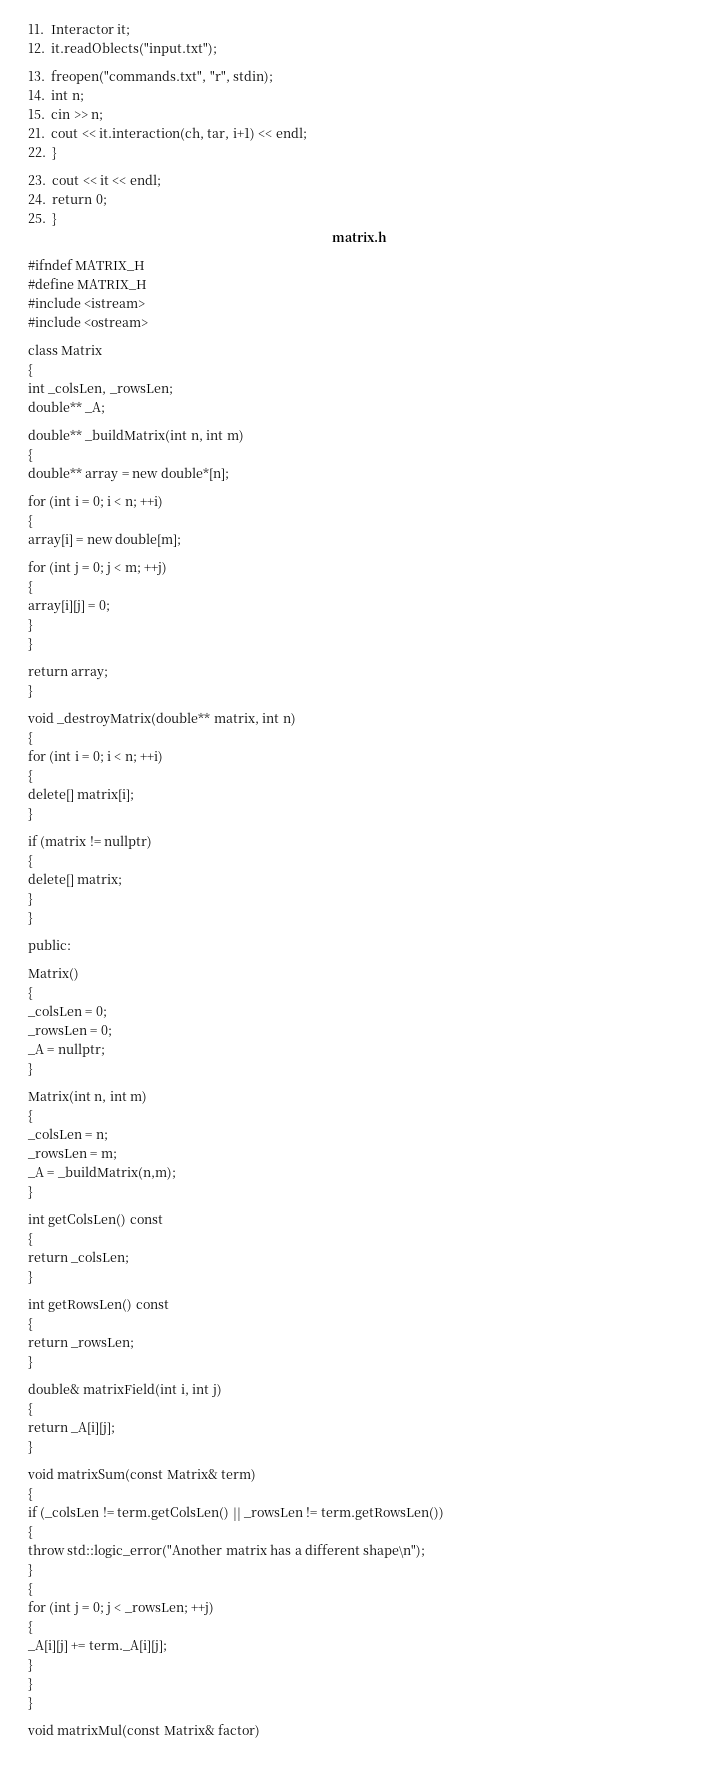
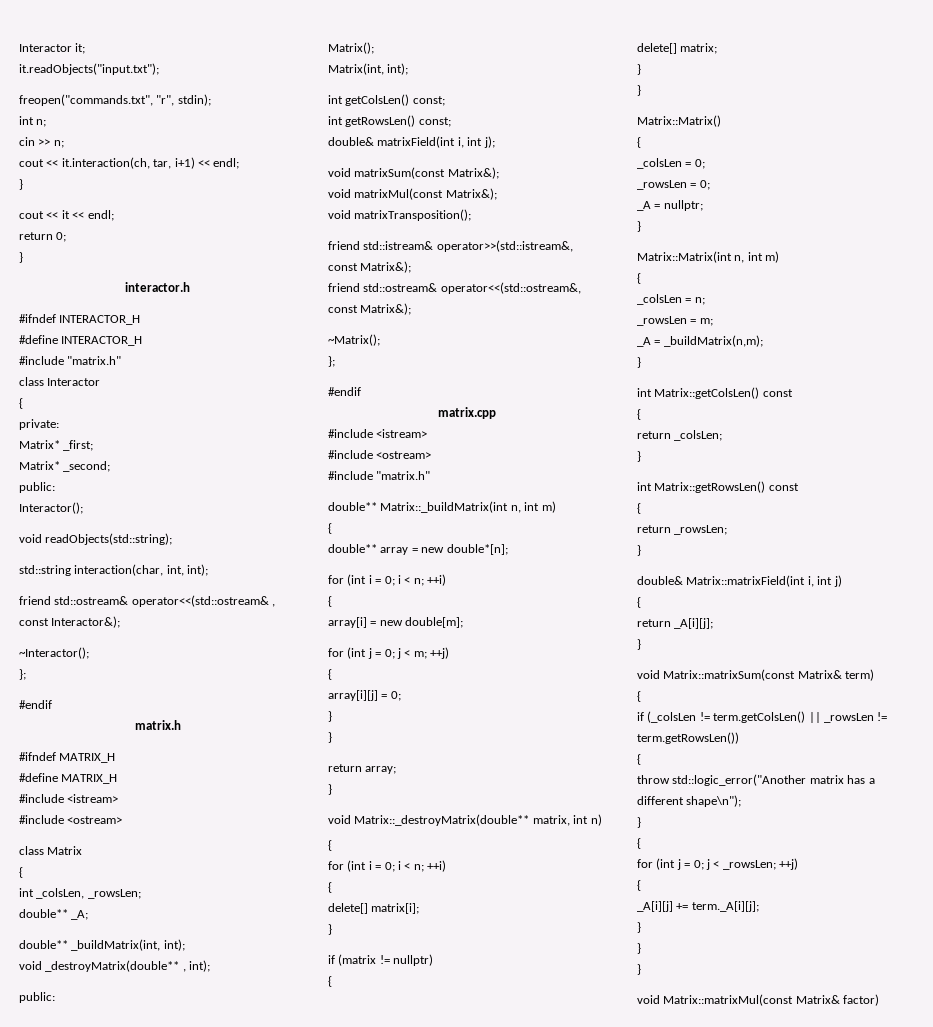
[28,24,44,34] 11. -> (19, 48) none
[28,42,218,56] [28,71,45,81] 12. it.readOblects("input.txt"); // 13. -> [19,63,159,75] it.readObjects("input.txt"); //
[28,90,45,101] 14. -> (211, 100) none
[28,109,45,119] 15. -> (47, 123) none
[28,128,45,138] 21. -> (64, 144) none
[28,147,58,160] [28,175,46,185] 22. } // 23. -> [19,179,23,190] } //
[28,194,46,205] 24. -> (114, 215) none
[28,213,58,226] 25. } -> [19,252,23,263] [125,282,190,292] [19,314,141,325] [19,335,143,346] [19,356,122,365] [19,377,101,386] [19,398,23,409] [19,419,59,430] [19,440,94,451] [19,461,111,472] [19,482,55,493] [19,502,83,514] [19,533,173,545] [19,564,209,576] [19,595,276,607] [19,616,121,628] [19,647,89,659] [19,669,26,680] [19,700,52,709] } // interactor.h // #ifndef INTERACTOR_H // #define INTERACTOR_H // #include "matrix.h" // class Interactor // { // private: // Matrix* _first; // Matrix* _second; // public: // Interactor(); // void readObjects(std::string); // std::string interaction(char, int, int); // friend std::ostream& operator<<(std::ostream& , const Interactor&); // ~Interactor(); // }; // #endif
[84,429,188,443] _buildMatrix(int -> [71,939,185,951] [19,960,211,972] [19,992,55,1003] [328,42,374,54] [328,63,409,75] [328,94,445,106] [328,115,451,127] [328,136,495,148] [328,167,499,179] [328,188,497,200] [328,209,472,221] [328,240,573,252] [328,261,412,273] [328,282,581,294] [328,303,412,315] [328,334,380,346] [328,356,335,367] [328,387,361,396] [437,407,496,419] [328,429,428,438] [328,450,432,459] [328,471,431,480] [328,501,509,513] _buildMatrix(int, int); // void _destroyMatrix(double** , int); // public: // Matrix(); // Matrix(int, int); // int getColsLen() const; // int getRowsLen() const; // double& matrixField(int i, int j); // void matrixSum(const Matrix&); // void matrixMul(const Matrix&); // void matrixTransposition(); // friend std::istream& operator>>(std::istream&, const Matrix&); // friend std::ostream& operator<<(std::ostream&, const Matrix&); // ~Matrix(); // }; // #endif // matrix.cpp // #include <istream> // #include <ostream> // #include "matrix.h" // double** Matrix::_buildMatrix(int
[56,712,211,727] _destroyMatrix(double** -> [354,814,530,826] Matrix::_destroyMatrix(double**
[28,939,71,953] [28,968,79,981] public: // Matrix() -> [637,115,721,127] Matrix::Matrix()
[28,1091,91,1104] Matrix(int -> [637,251,732,263] Matrix::Matrix(int
[48,1213,127,1227] getColsLen() -> [654,387,760,399] Matrix::getColsLen()
[48,1299,133,1312] getRowsLen() -> [654,481,766,493] Matrix::getRowsLen()
[83,1383,178,1397] matrixField(int -> [686,575,806,587] Matrix::matrixField(int
[57,1469,164,1482] matrixSum(const -> [663,669,796,681] Matrix::matrixSum(const
[57,1724,161,1738] matrixMul(const -> [663,994,794,1006] Matrix::matrixMul(const

